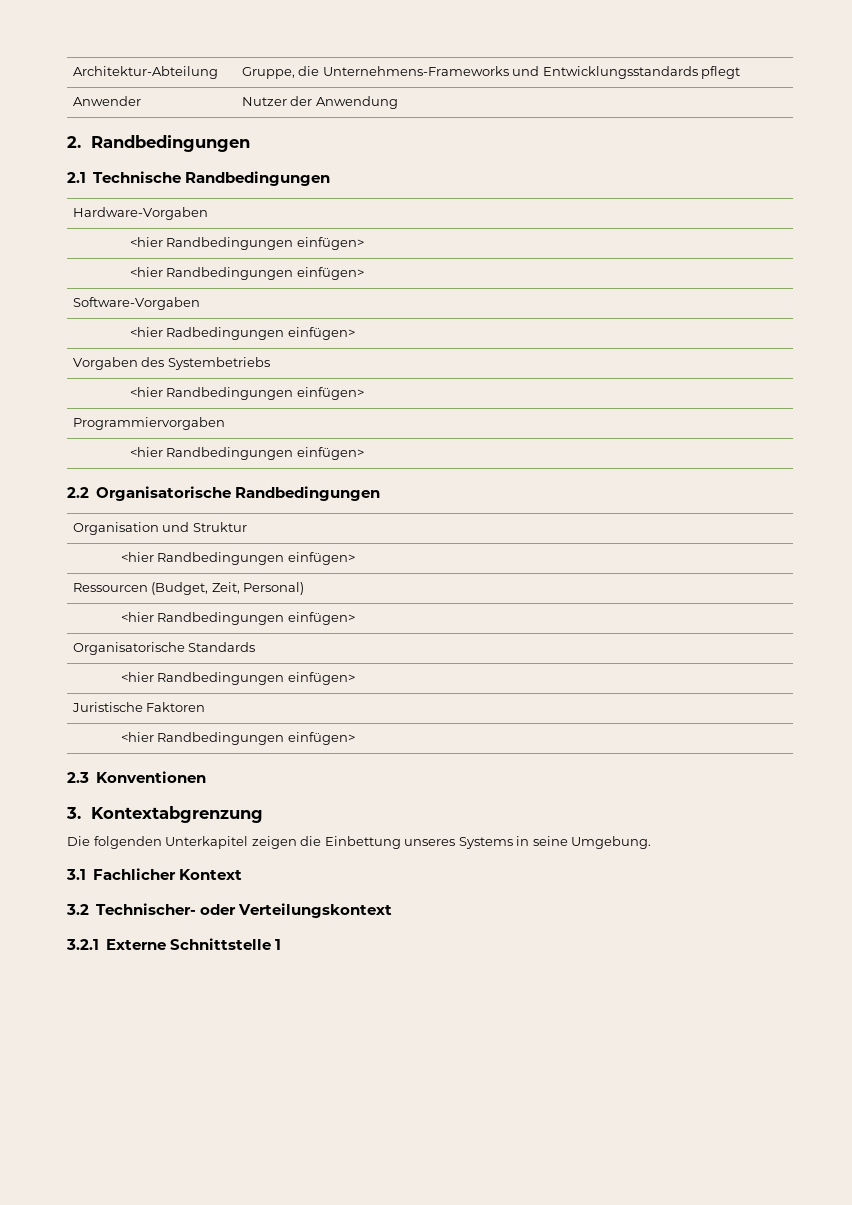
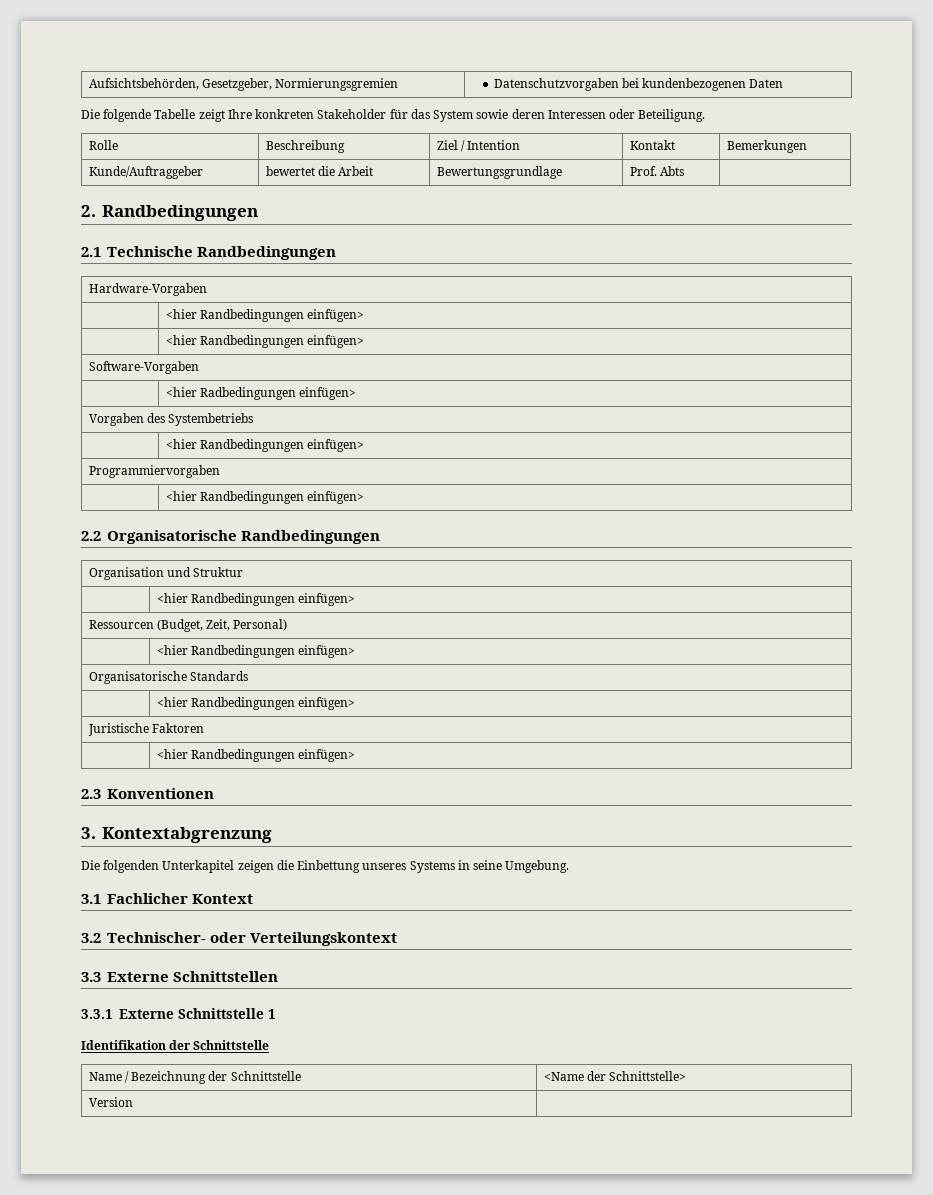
[72,66,218,79] [241,66,741,79] [72,96,141,106] [241,96,398,109] Architektur-Abteilung | Gruppe, die Unternehmens-Frameworks und Entwicklungsstandards pflegt // Anwender | Nutzer der Anwendung -> [88,78,399,91] [493,78,784,91] [81,109,706,122] [88,140,118,150] [265,140,345,153] [436,140,521,152] [629,140,675,150] [726,140,807,153] [88,166,203,179] [265,166,374,176] [436,166,562,179] [629,166,684,176] Aufsichtsbehörden, Gesetzgeber, Normierungsgremien | Datenschutzvorgaben bei kundenbezogenen Daten // Die folgende Tabelle zeigt Ihre konkreten Stakeholder für das System sowie deren Interessen oder Beteiligung. // Rolle | Beschreibung | Ziel / Intention | Kontakt | Bemerkungen // Kunde/Auftraggeber | bewertet die Arbeit | Bewertungsgrundlage | Prof. Abts |
[66,938,281,950] 3.2.1 Externe Schnittstelle 1 -> [81,971,279,982] [81,1008,276,1019] [81,1040,270,1050] [88,1071,301,1084] [543,1071,687,1081] [88,1097,133,1107] 3.3 Externe Schnittstellen // 3.3.1 Externe Schnittstelle 1 // Identifikation der Schnittstelle // Name / Bezeichnung der Schnittstelle | <Name der Schnittstelle> // Version |

